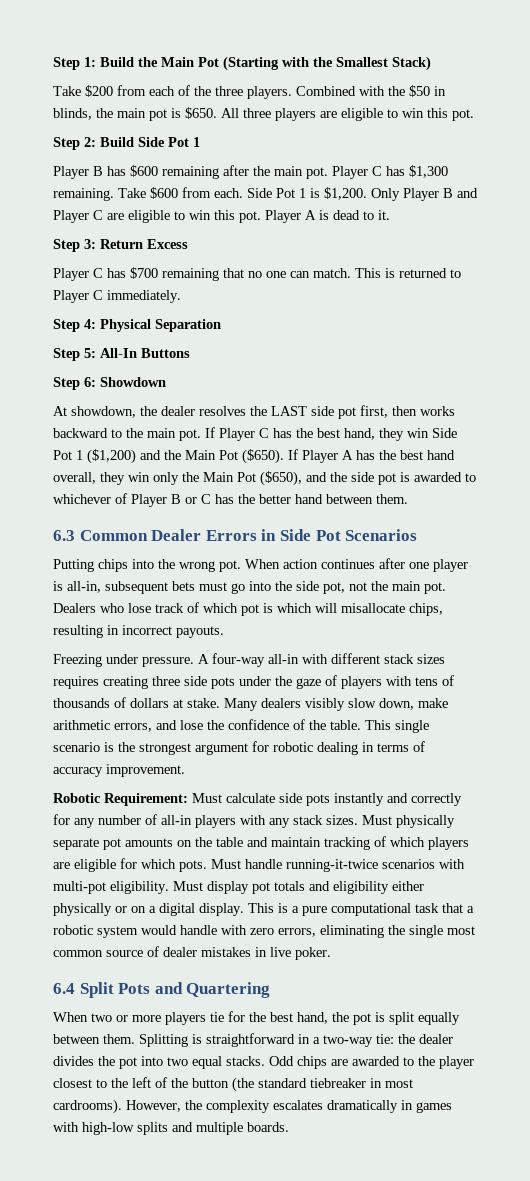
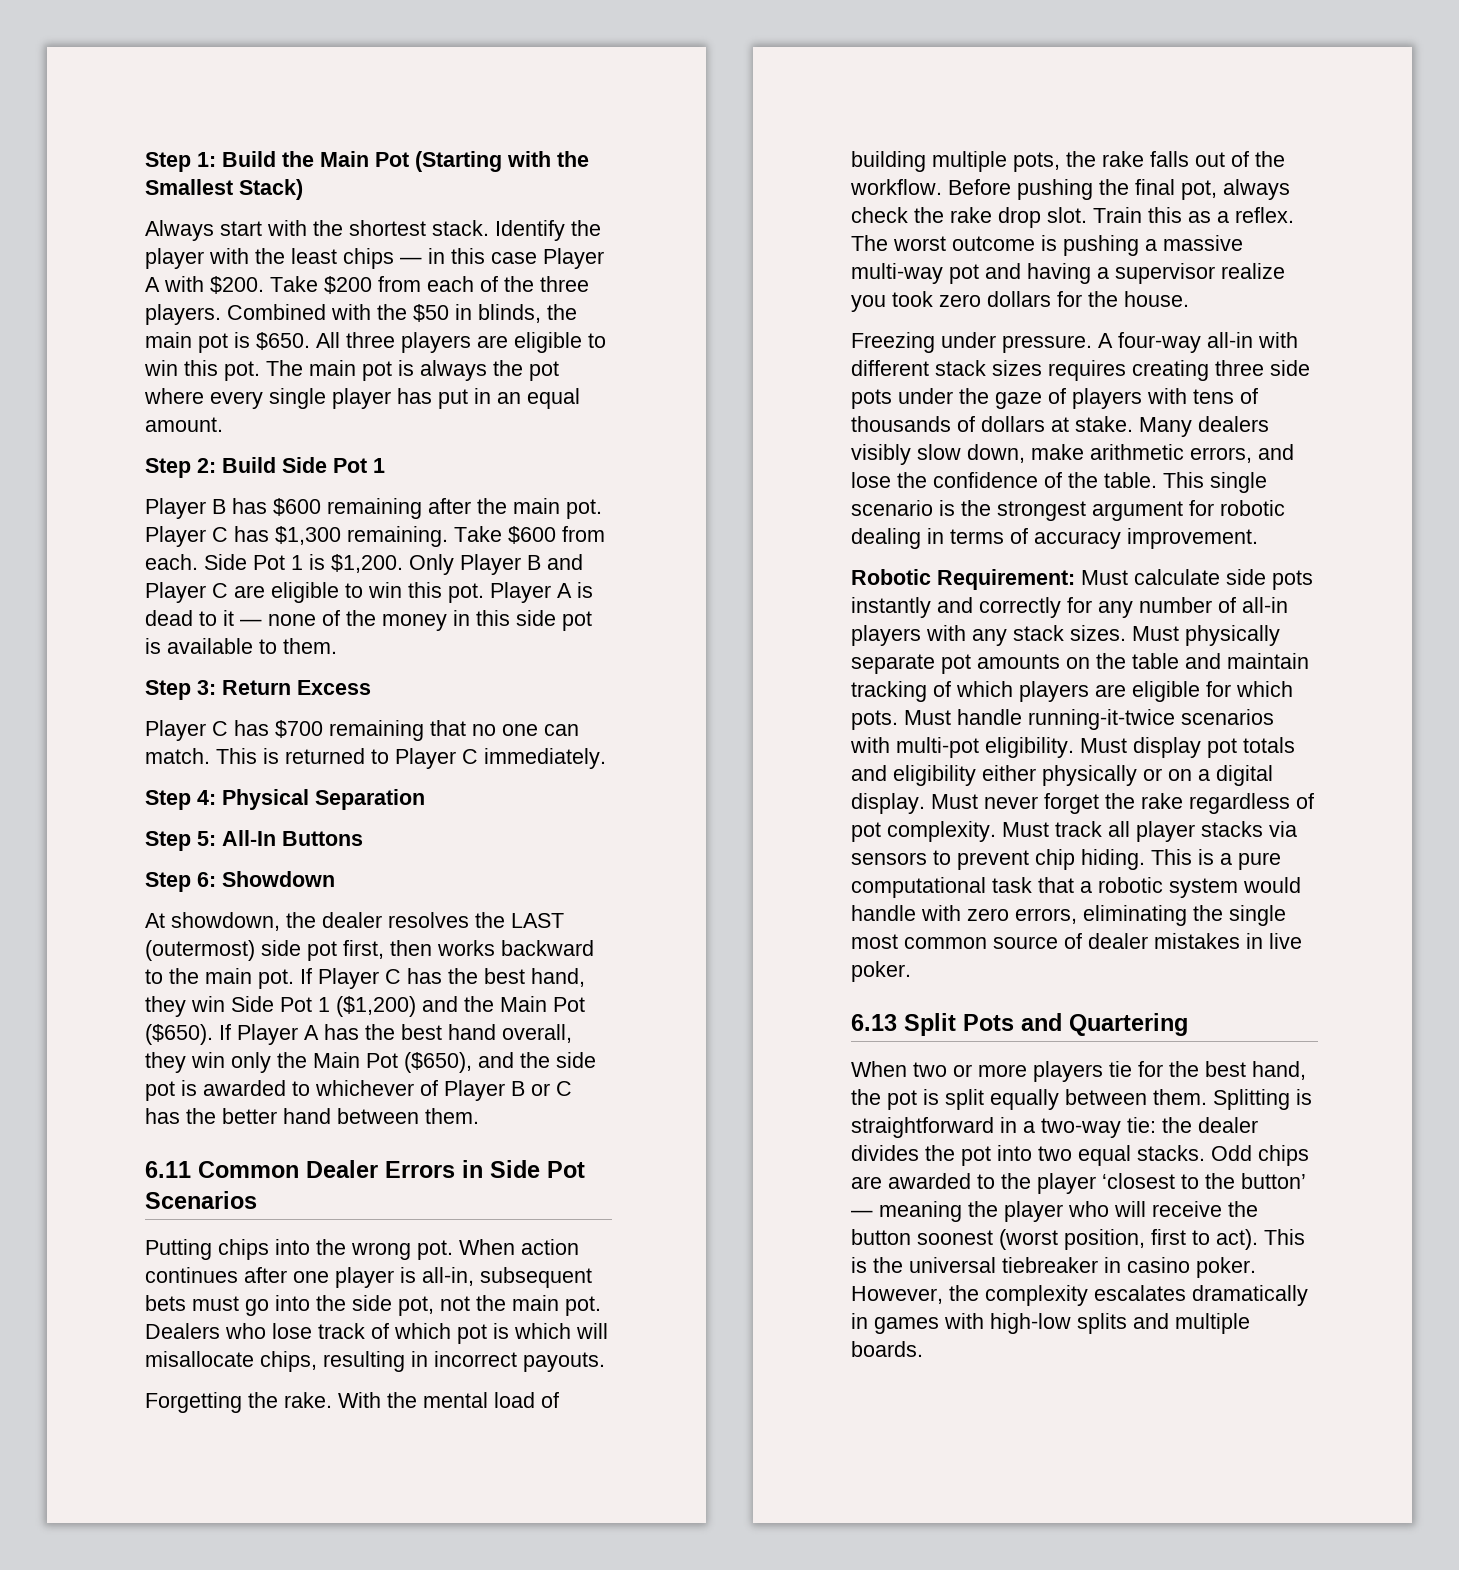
(431, 63) none -> [145,220,601,241] [145,248,604,269] [145,276,264,294] Always start with the shortest stack. Identify the player with the least chips — in this case Player A with $200.
(474, 115) none -> [266,360,559,381] [144,388,580,409] [145,417,223,432] The main pot is always the pot where every single player has put in an equal amount.
[378,210,390,220] it. -> [223,610,592,631] [145,638,337,654] it — none of the money in this side pot is available to them.
(307, 411) none -> [145,940,255,961] (outermost)
[53,530,75,541] 6.3 -> [145,1161,191,1178] 6.11
(224, 632) none -> [145,1392,559,1413] [851,151,1285,172] [850,179,1290,200] [851,207,1294,228] [851,235,1243,256] [851,263,1285,284] [851,291,1189,312] // Forgetting the rake. With the mental load of building multiple pots, the rake falls out of the workflow. Before pushing the final pot, always check the rake drop slot. Train this as a reflex. The worst outcome is pushing a massive multi-way pot and having a supervisor realize you took zero dollars for the house.
(244, 909) none -> [931,793,1314,814] [851,821,1297,842] [851,849,1145,870] Must never forget the rake regardless of pot complexity. Must track all player stacks via sensors to prevent chip hiding.
[53,983,75,994] 6.4 -> [851,1014,897,1031] 6.13
[53,1077,413,1092] [53,1099,122,1114] closest to the left of the button (the standard tiebreaker in most cardrooms). -> [1102,1173,1306,1189] [851,1201,1258,1222] [851,1229,1305,1250] [851,1257,1256,1278] ‘closest to the button’ — meaning the player who will receive the button soonest (worst position, first to act). This is the universal tiebreaker in casino poker.

